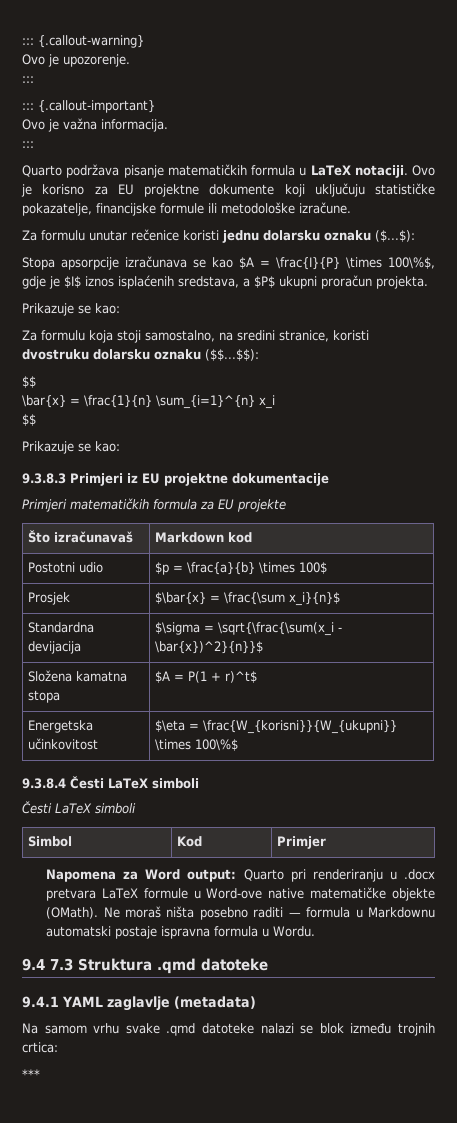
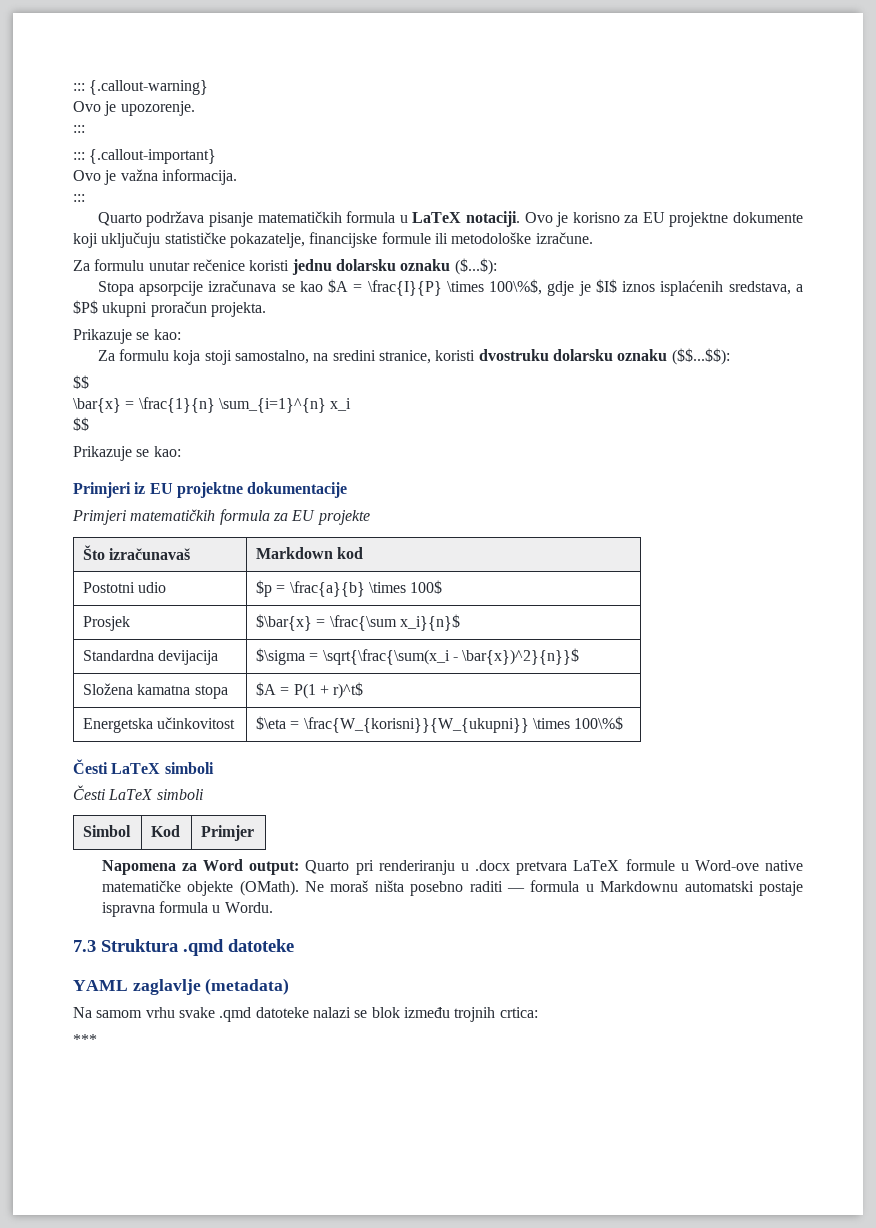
[22,473,66,484] 9.3.8.3 -> (181, 451) none
[22,778,66,789] 9.3.8.4 -> (624, 723) none
[22,958,45,971] 9.4 -> (273, 907) none
[22,996,59,1008] 9.4.1 -> (294, 945) none

